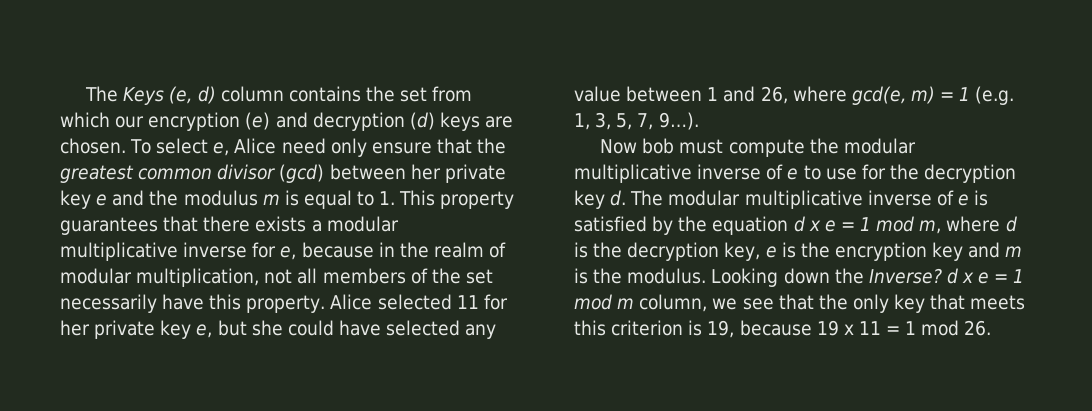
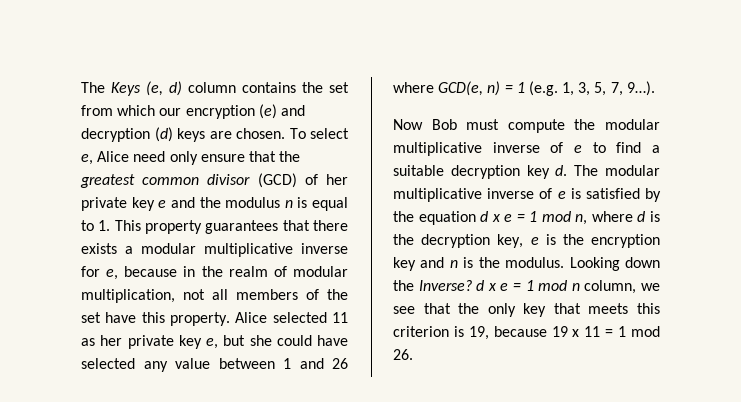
[279,164,406,183] (gcd) between -> [257,173,318,188] (GCD) of
[262,194,280,205] m -> [284,200,293,208] n
[60,294,157,313] necessarily -> (101, 317) none
[483,294,508,310] for -> [81,338,95,346] as
[760,86,935,105] 26, where gcd(e, m) -> [332,358,348,369] [393,81,501,96] 26 where GCD(e, n)
[642,138,675,154] bob -> [431,119,457,130] Bob
[825,164,919,180] use for the -> [616,142,660,153] [393,165,444,176] find a suitable
[919,220,942,234] m, -> [575,214,588,225] n,
[1005,246,1023,257] m -> [449,260,458,268] n
[617,298,635,309] m -> [571,283,580,291] n

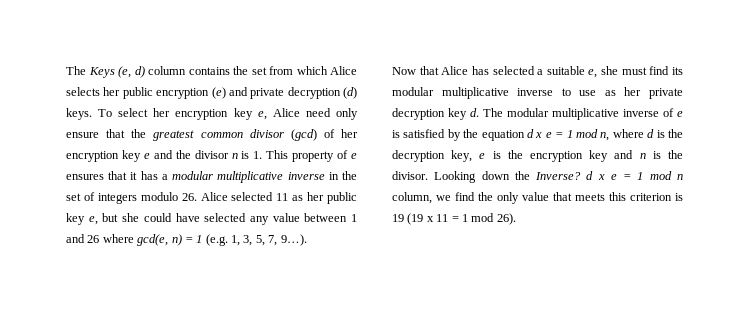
[159,108,182,116] our -> [330,66,357,75] [66,87,153,99] Alice selects her public
(305, 110) none -> [250,88,285,99] private
[177,128,349,142] keys are chosen. To select -> [66,108,253,120] keys. To select her encryption key
[257,173,297,188] (GCD) -> [290,129,317,141] (gcd)
[81,197,127,211] private -> [66,151,119,162] encryption
[225,197,348,211] [81,220,94,231] modulus n is equal to -> [194,150,250,159] divisor n is
[205,220,348,234] [81,243,348,257] [81,266,348,280] [81,289,348,303] [81,312,230,326] guarantees that there exists a modular multiplicative inverse for e, because in the realm of modular multiplication, not all members of the set have this property. -> [337,150,357,159] [66,171,358,183] [66,192,197,204] of e ensures that it has a modular multiplicative inverse in the set of integers modulo 26.
[127,335,174,349] private -> [327,192,357,204] public
[438,81,484,96] GCD(e, -> [137,234,169,246] gcd(e,
[431,119,660,133] [393,142,660,156] [393,165,444,176] Bob must compute the modular multiplicative inverse of e to find a suitable -> [419,66,683,78] [392,87,683,99] that Alice has selected a suitable e, she must find its modular multiplicative inverse to use as her private
[505,257,565,268] modulus. -> [392,171,428,180] divisor.
[393,303,451,314] see that -> [455,192,475,201] find
[523,303,547,317] key -> [522,192,549,201] value
[468,326,568,340] 19, because 19 -> [392,213,424,225] 19 (19
[393,349,413,360] 26. -> [496,213,516,225] 26).

